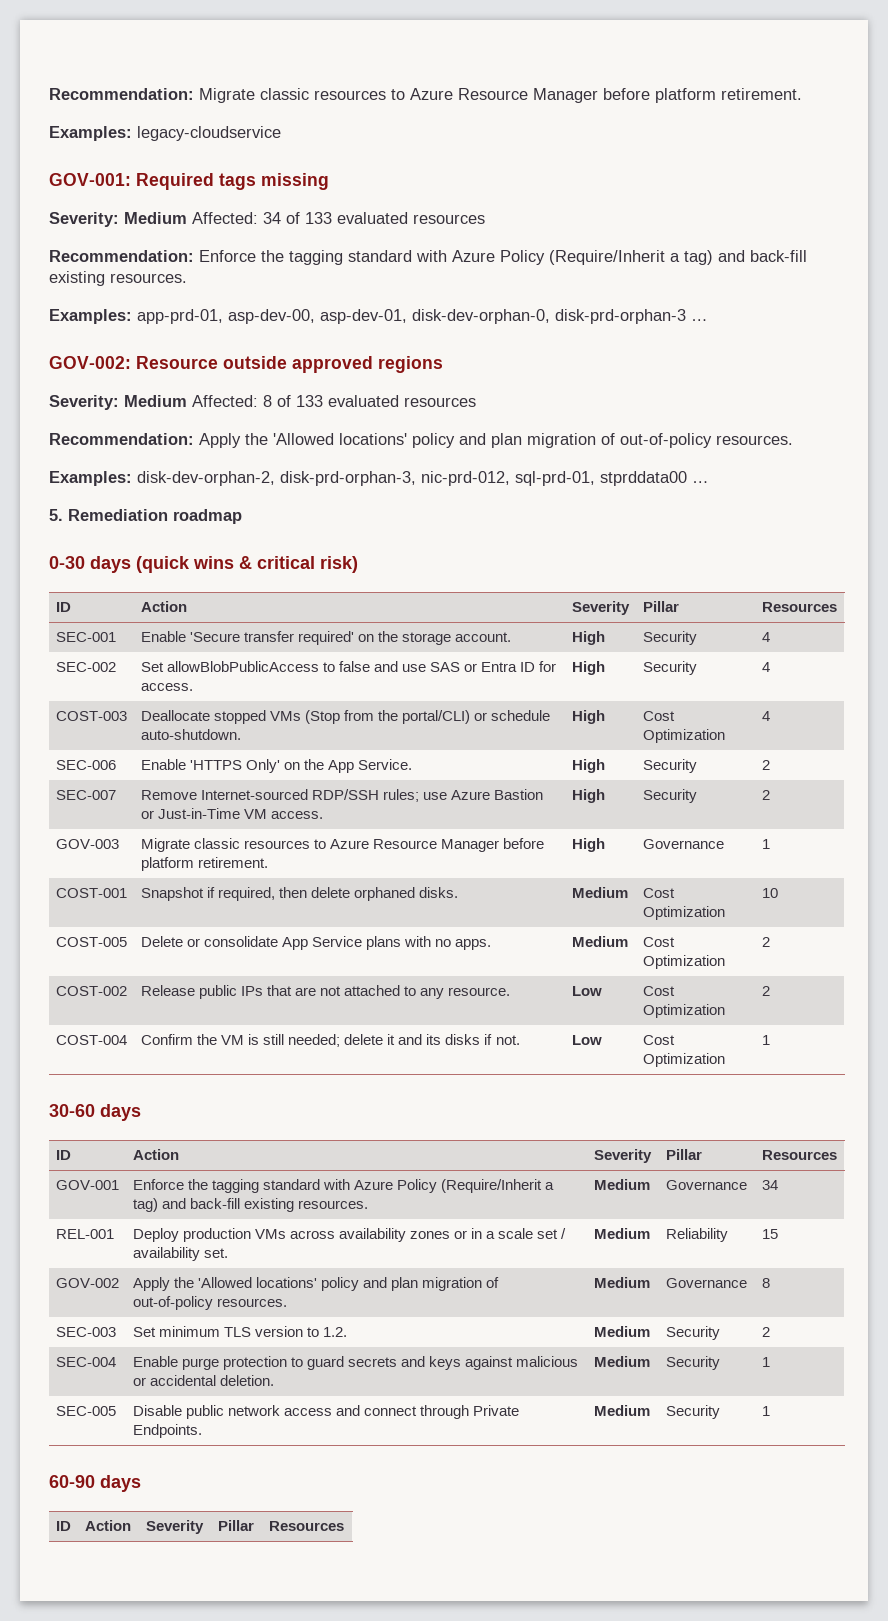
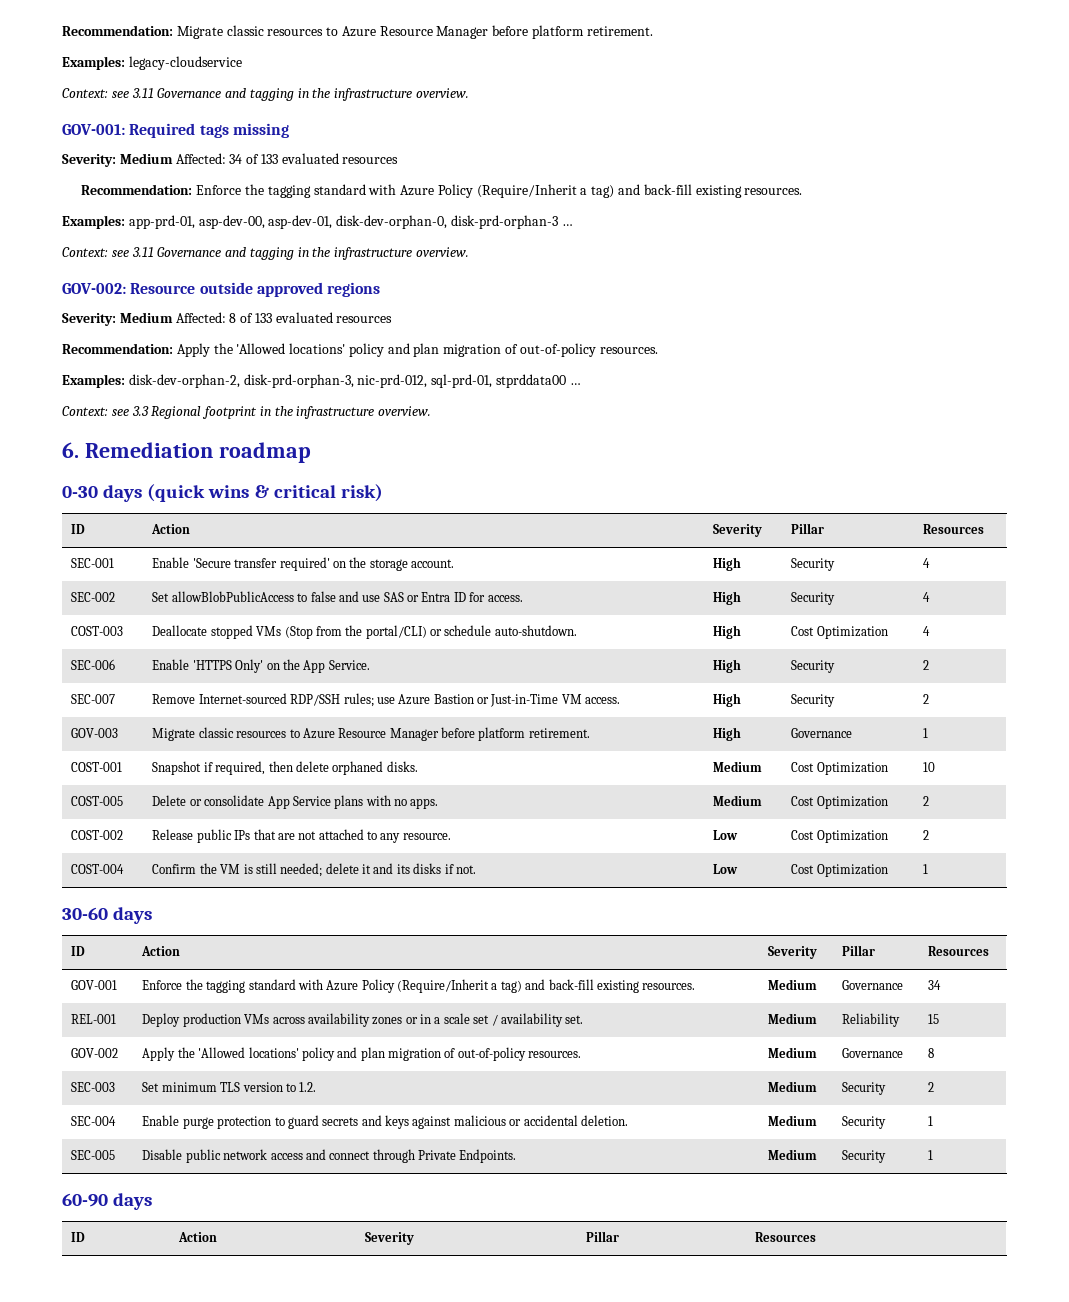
(281, 133) none -> [62,88,470,101] // Context: see 3.11 Governance and tagging in the infrastructure overview.
(708, 320) none -> [62,247,470,260] // Context: see 3.11 Governance and tagging in the infrastructure overview.
[49,509,63,521] 5. -> [62,406,432,419] [62,442,79,458] Context: see 3.3 Regional footprint in the infrastructure overview. // 6.

